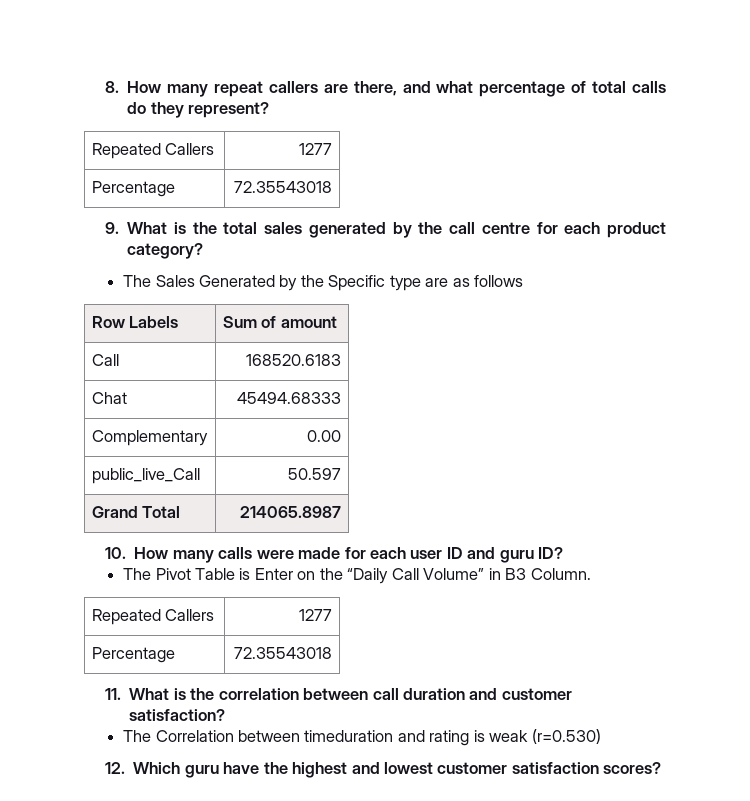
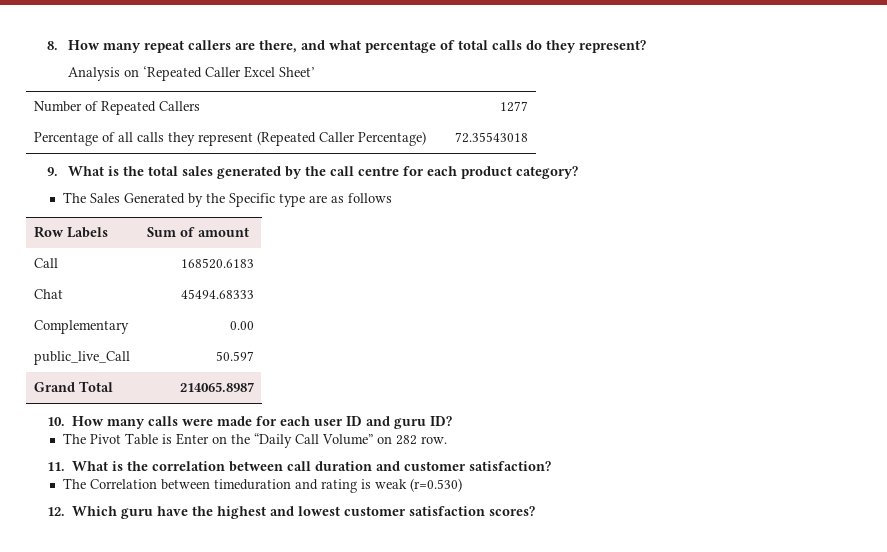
[91,143,215,159] [299,143,333,155] [91,181,175,197] // Repeated Callers | 1277 // Percentage -> [68,66,316,81] [34,101,201,115] [499,101,528,112] [34,131,427,146] // Analysis on ‘Repeated Caller Excel Sheet’ // Number of Repeated Callers | 1277 // Percentage of all calls they represent (Repeated Caller Percentage)
[488,568,591,580] [91,609,215,625] [299,609,333,621] [91,647,175,663] [234,647,333,659] in B3 Column. // Repeated Callers | 1277 // Percentage | 72.35543018 -> [377,435,448,445] on 282 row.

